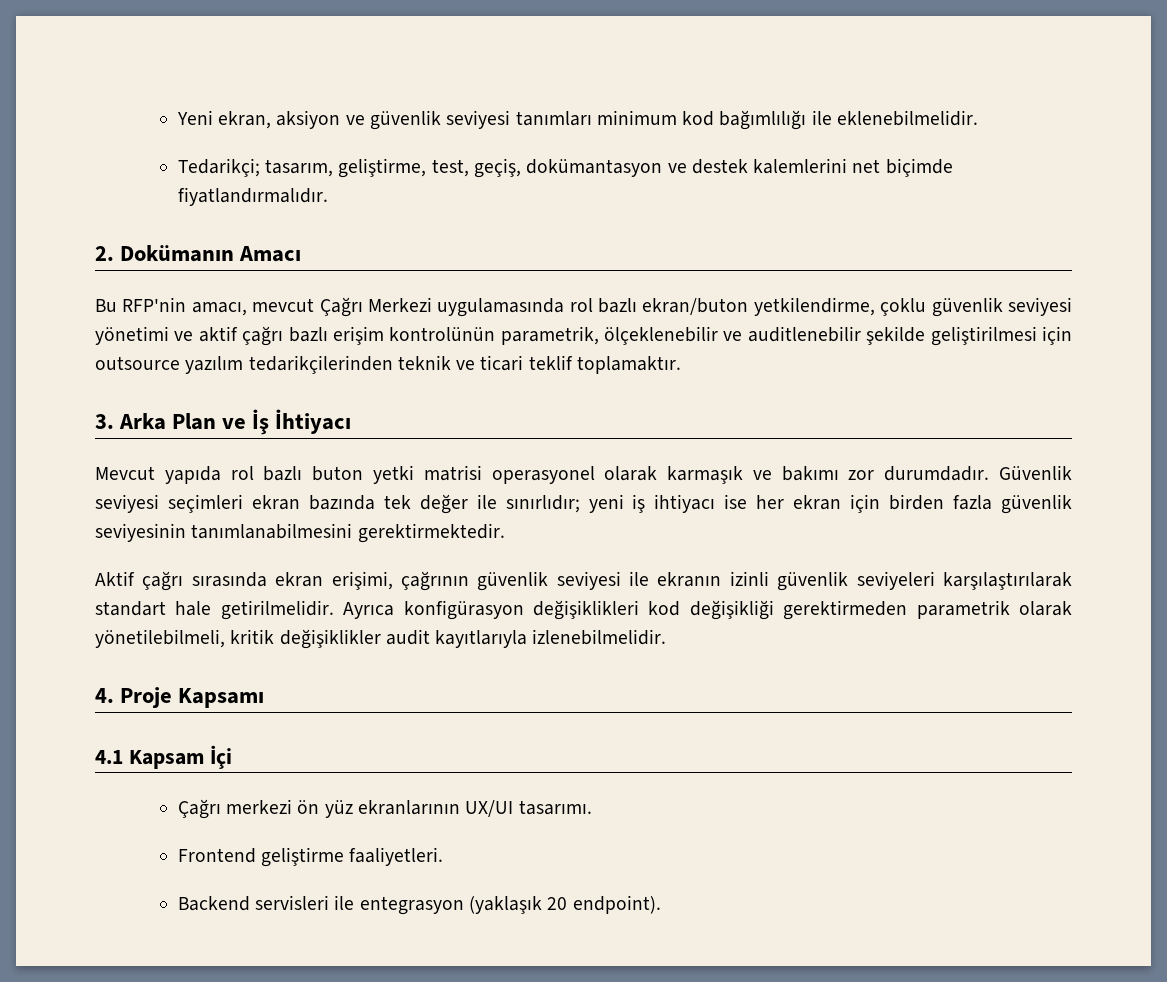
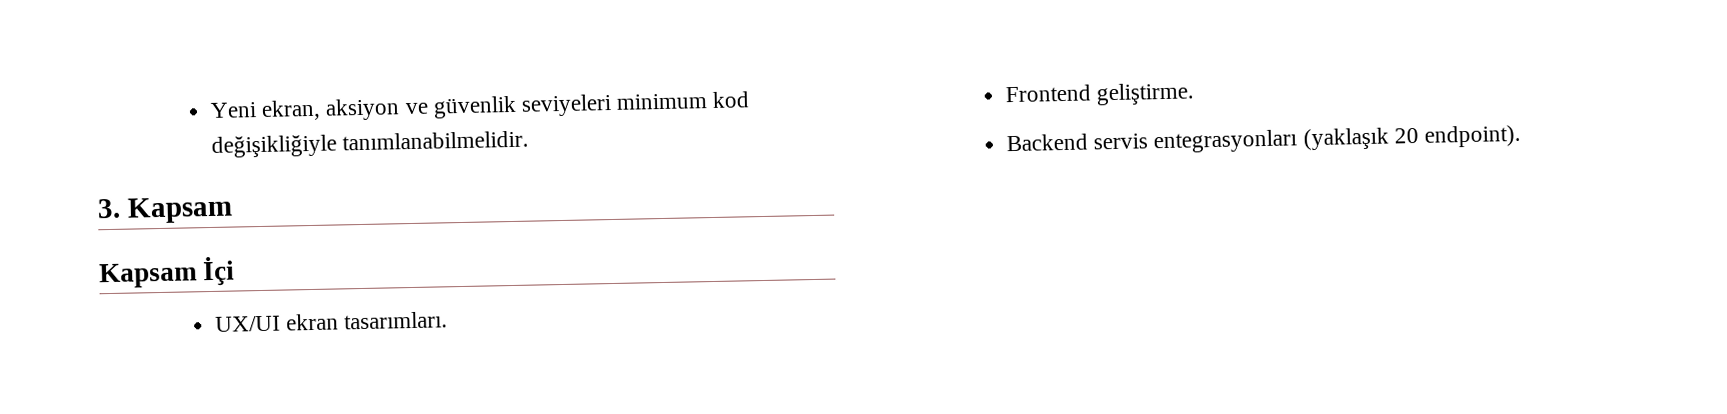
[446,110,978,130] [177,158,953,178] [177,187,328,206] [95,245,302,262] [95,297,1072,317] [95,326,1072,346] [95,355,681,374] [95,409,352,435] [95,465,1073,484] [95,494,1073,514] [95,523,505,543] [95,571,1072,591] [95,600,1072,620] [95,629,667,649] [95,687,265,708] [95,745,232,769] [177,799,592,819] seviyesi tanımları minimum kod bağımlılığı ile eklenebilmelidir. // Tedarikçi; tasarım, geliştirme, test, geçiş, dokümantasyon ve destek kalemlerini net biçimde fiyatlandırmalıdır. // 2. Dokümanın Amacı // Bu RFP'nin amacı, mevcut Çağrı Merkezi uygulamasında rol bazlı ekran/buton yetkilendirme, çoklu güvenlik seviyesi yönetimi ve aktif çağrı bazlı erişim kontrolünün parametrik, ölçeklenebilir ve auditlenebilir şekilde geliştirilmesi için outsource yazılım tedarikçilerinden teknik ve ticari teklif toplamaktır. // 3. Arka Plan ve İş İhtiyacı // Mevcut yapıda rol bazlı buton yetki matrisi operasyonel olarak karmaşık ve bakımı zor durumdadır. Güvenlik seviyesi seçimleri ekran bazında tek değer ile sınırlıdır; yeni iş ihtiyacı ise her ekran için birden fazla güvenlik seviyesinin tanımlanabilmesini gerektirmektedir. // Aktif çağrı sırasında ekran erişimi, çağrının güvenlik seviyesi ile ekranın izinli güvenlik seviyeleri karşılaştırılarak standart hale getirilmelidir. Ayrıca konfigürasyon değişiklikleri kod değişikliği gerektirmeden parametrik olarak yönetilebilmeli, kritik değişiklikler audit kayıtlarıyla izlenebilmelidir. // 4. Proje Kapsamı // 4.1 Kapsam İçi // Çağrı merkezi ön yüz ekranlarının UX/UI tasarımı. -> [520,91,750,117] [210,130,530,158] [97,196,233,224] [98,256,236,289] [214,311,449,332] seviyeleri minimum kod değişikliğiyle tanımlanabilmelidir. // 3. Kapsam // Kapsam İçi // UX/UI ekran tasarımları.
[261,847,444,867] geliştirme faaliyetleri. -> [1096,82,1196,106] geliştirme.
[255,895,464,915] servisleri ile entegrasyon -> [1093,129,1298,154] servis entegrasyonları

